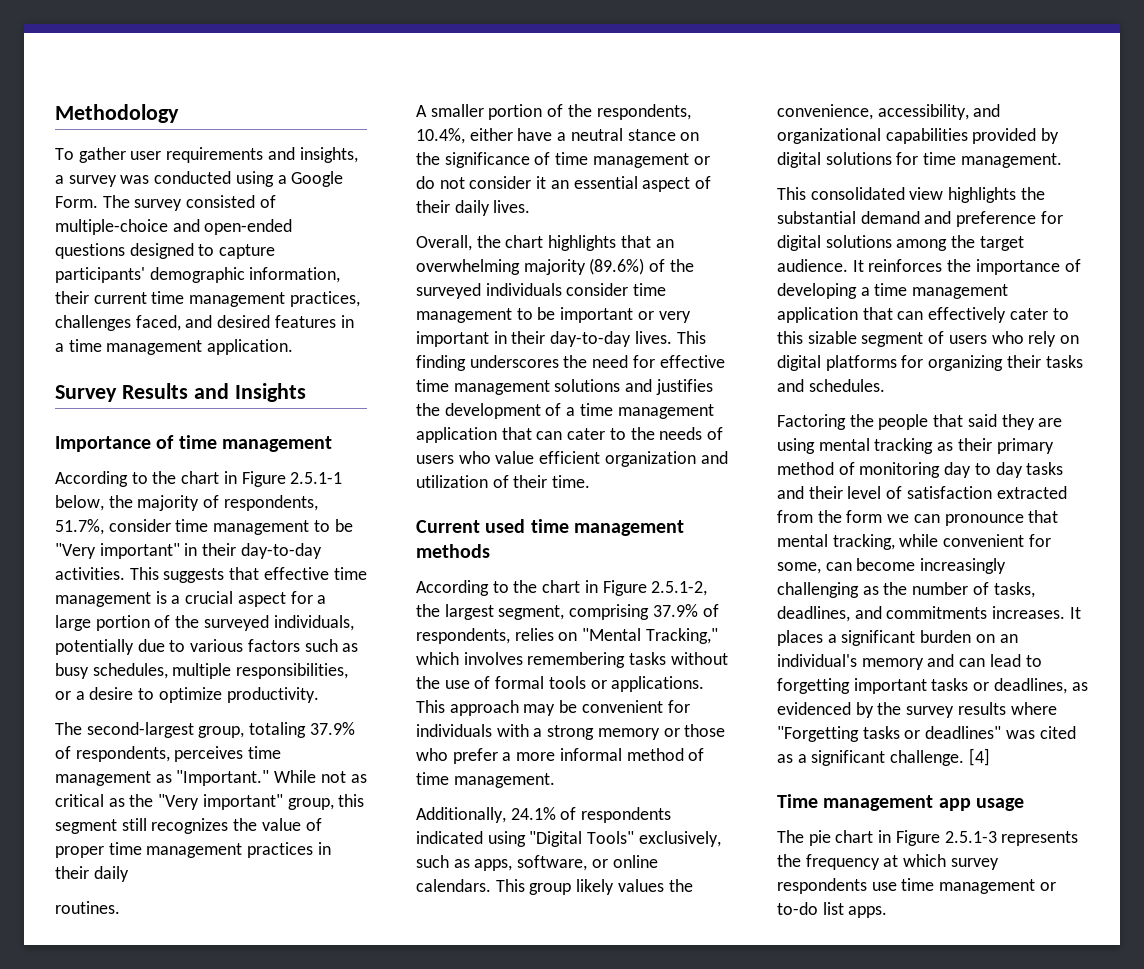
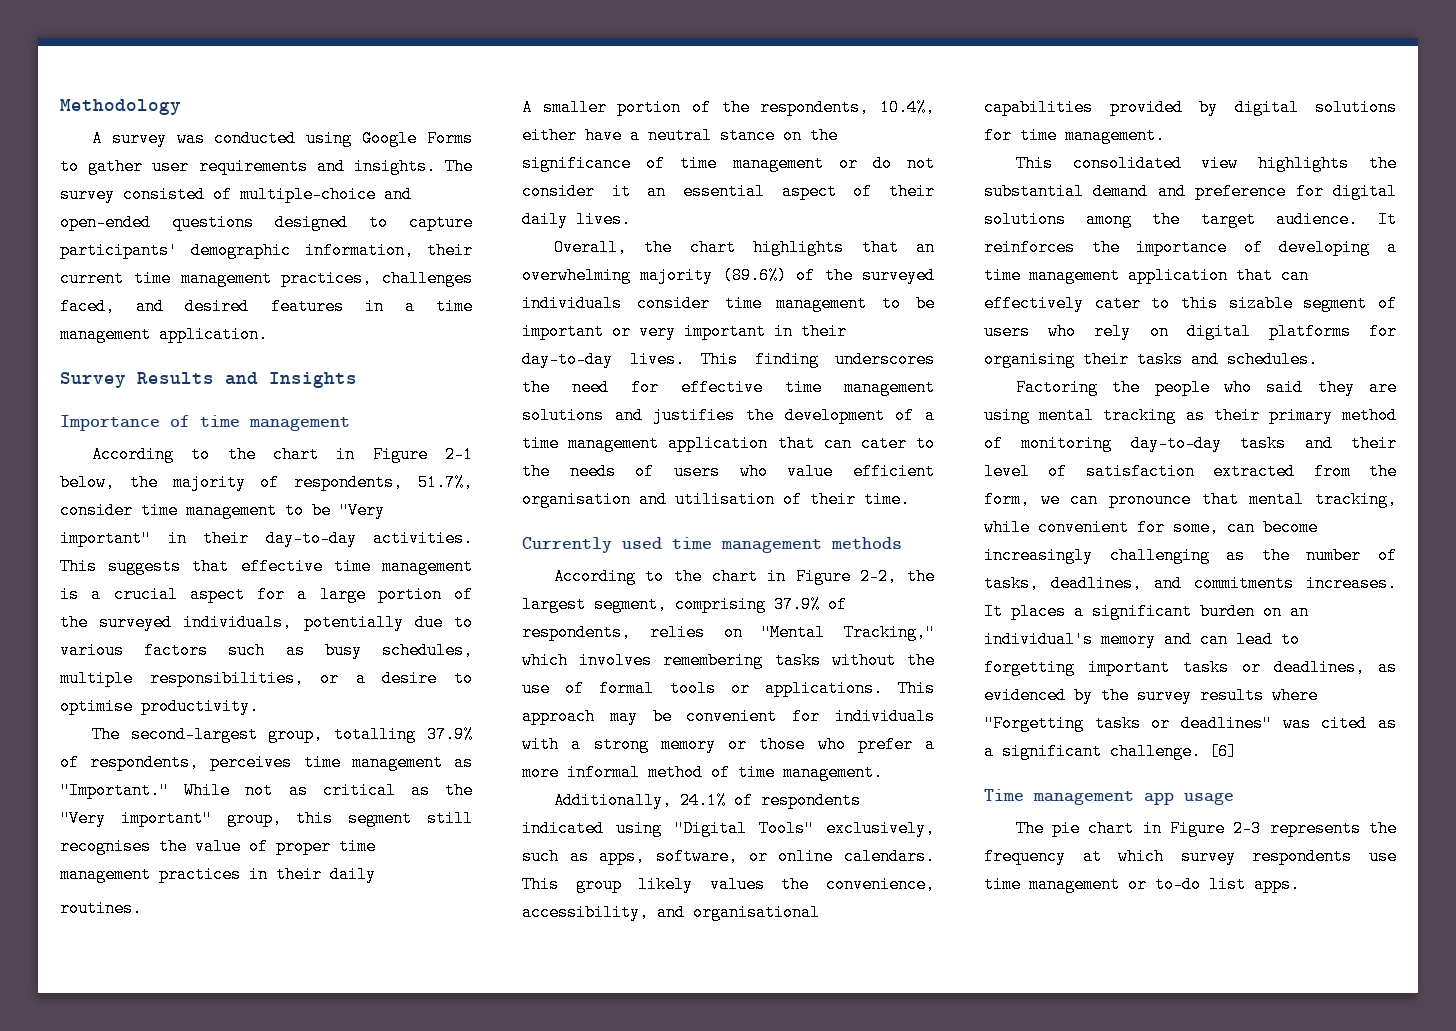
[55,147,358,163] [55,171,344,187] [55,196,98,208] To gather user requirements and insights, a survey was conducted using a Google Form. -> [91,130,473,147] [60,158,436,175] A survey was conducted using Google Forms to gather user requirements and insights.
[290,472,343,484] 2.5.1-1 -> [445,446,473,463] 2-1
[158,687,222,703] optimize -> [60,698,133,715] optimise
[249,722,307,738] totaling -> [334,726,417,743] totalling
[151,818,229,834] recognizes -> [60,838,151,855] recognises
[604,451,728,467] [416,475,488,488] organization and utilization -> [522,491,775,508] organisation and utilisation
[416,520,480,533] Current -> [522,537,612,553] Currently
[651,581,708,596] 2.5.1-2, -> [860,568,898,585] 2-2,
[777,128,881,144] organizational -> [693,904,820,921] organisational
[928,355,1004,371] organizing -> [984,351,1075,368] organising
[933,414,964,427] that -> [1223,379,1252,396] who
[944,462,1023,478] day to day -> [1130,435,1222,452] day-to-day
[846,510,883,523] form -> [984,491,1030,508] form,
[968,748,990,766] [4] -> [1209,743,1237,760] [6]
[944,831,997,843] 2.5.1-3 -> [1233,820,1262,837] 2-3

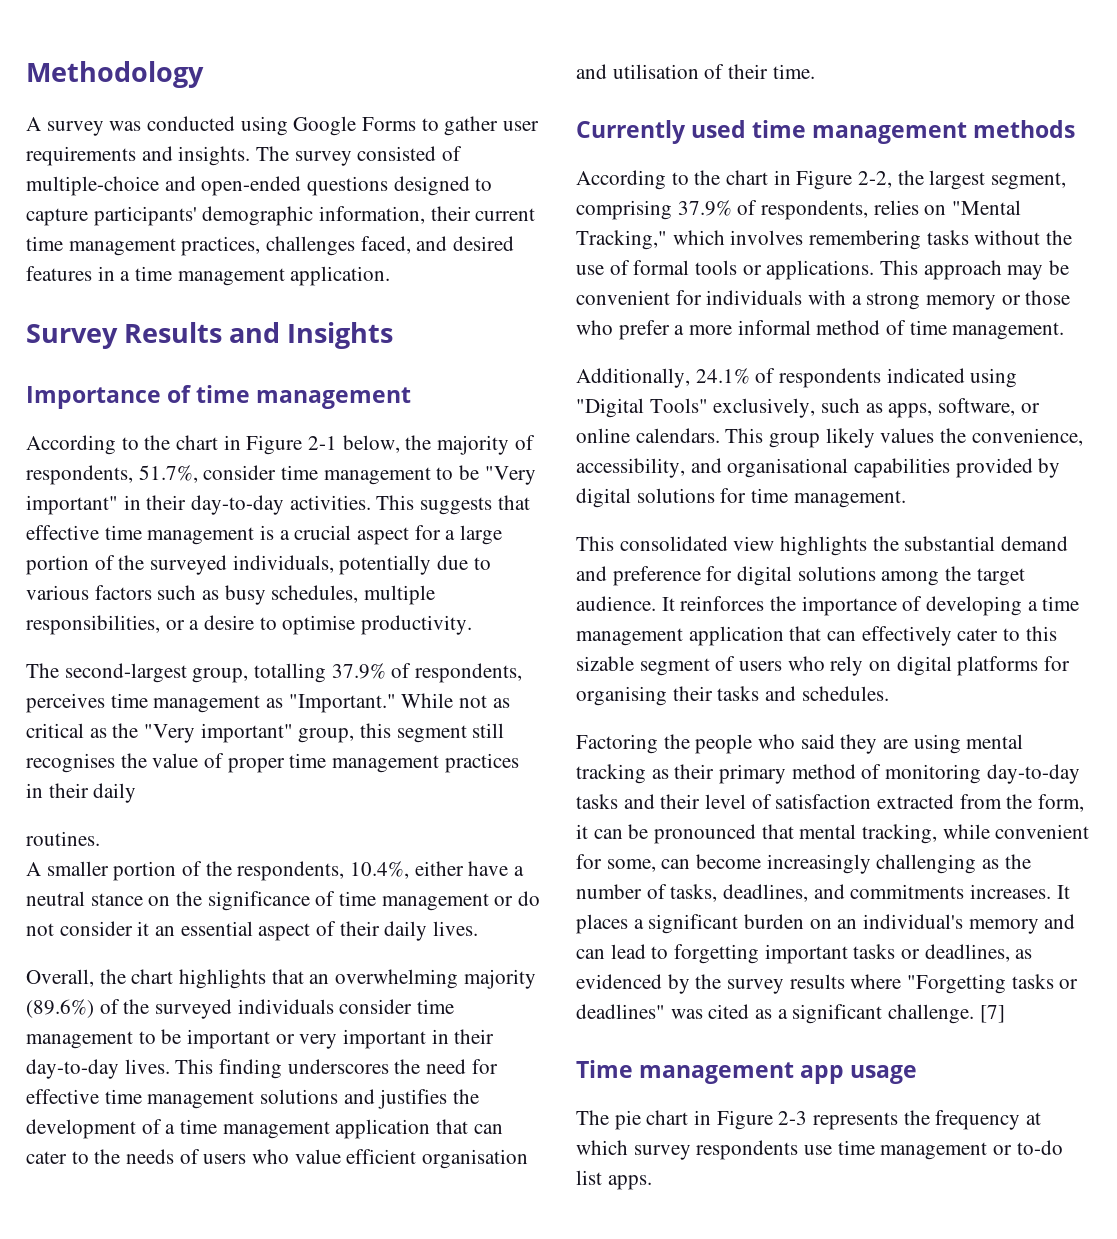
[1040,491,1191,508] we can pronounce -> [576,824,757,844] it can be pronounced
[1209,743,1237,760] [6] -> [979,1005,1005,1023] [7]

